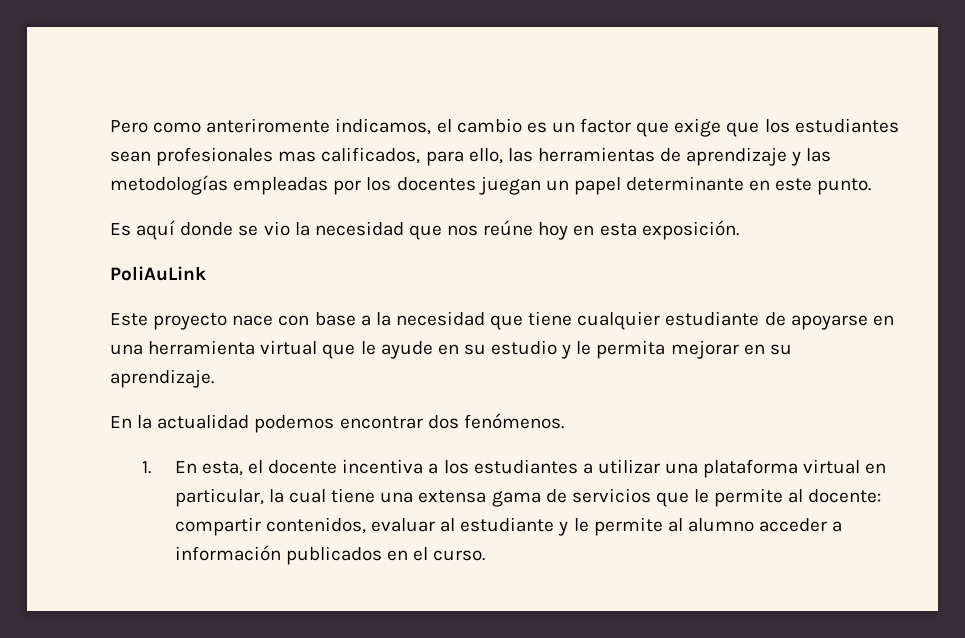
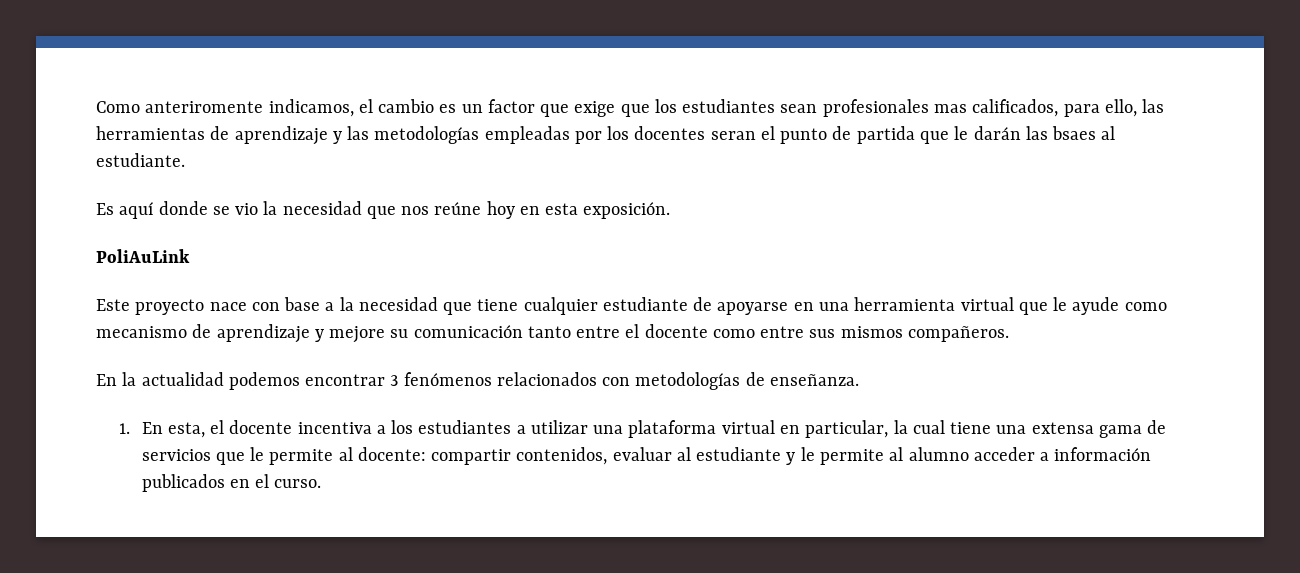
[110,120,202,133] Pero como -> [96,101,140,113] Como
[478,176,872,195] juegan un papel determinante en este punto. -> [710,126,1116,144] [96,153,185,167] seran el punto de partida que le darán las bsaes al estudiante.
[437,340,792,359] [110,369,214,388] en su estudio y le permita mejorar en su aprendizaje. -> [1124,302,1167,311] [96,324,1009,343] como mecanismo de aprendizaje y mejore su comunicación tanto entre el docente como entre sus mismos compañeros.
[427,413,564,429] dos fenómenos. -> [390,372,859,390] 3 fenómenos relacionados con metodologías de enseñanza.

